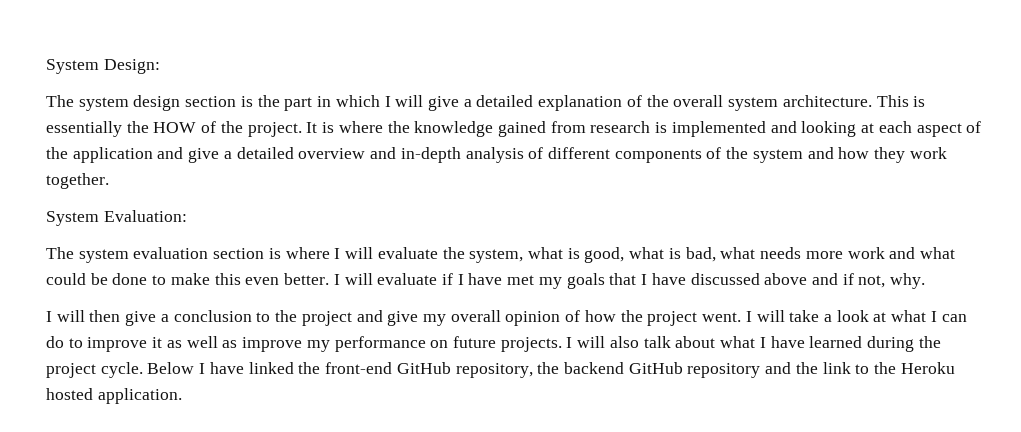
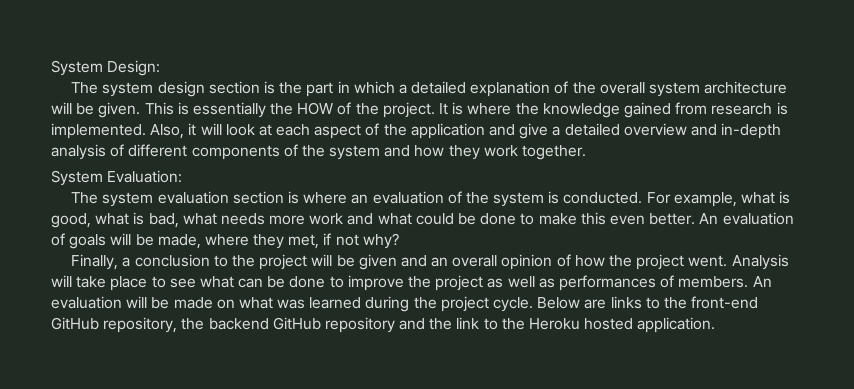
[384,95,459,111] I will give -> (395, 87) none
[782,95,872,107] architecture. -> [704,81,788,94] [51,102,141,118] architecture will be given.
[671,121,857,137] implemented and looking -> [51,123,255,139] implemented. Also, it will look
[334,247,524,263] I will evaluate the system, -> [351,191,737,207] an evaluation of the system is conducted. For example,
[333,273,926,289] [46,310,157,326] I will evaluate if I have met my goals that I have discussed above and if not, why. // I will then give -> [699,212,794,225] [51,233,399,249] [71,254,119,270] An evaluation of goals will be made, where they met, if not why? // Finally,
[356,310,446,326] and give my -> [311,254,449,270] will be given and an
[745,311,752,322] I -> [731,254,789,270] Analysis
[823,310,967,322] [46,336,805,352] a look at what I can do to improve it as well as improve my performance on future projects. I will also talk about what I have -> [110,275,772,291] [51,296,306,309] place to see what can be done to improve the project as well as performances of members. An evaluation will be made on what was
[199,362,294,374] I have linked -> [584,296,660,309] are links to

